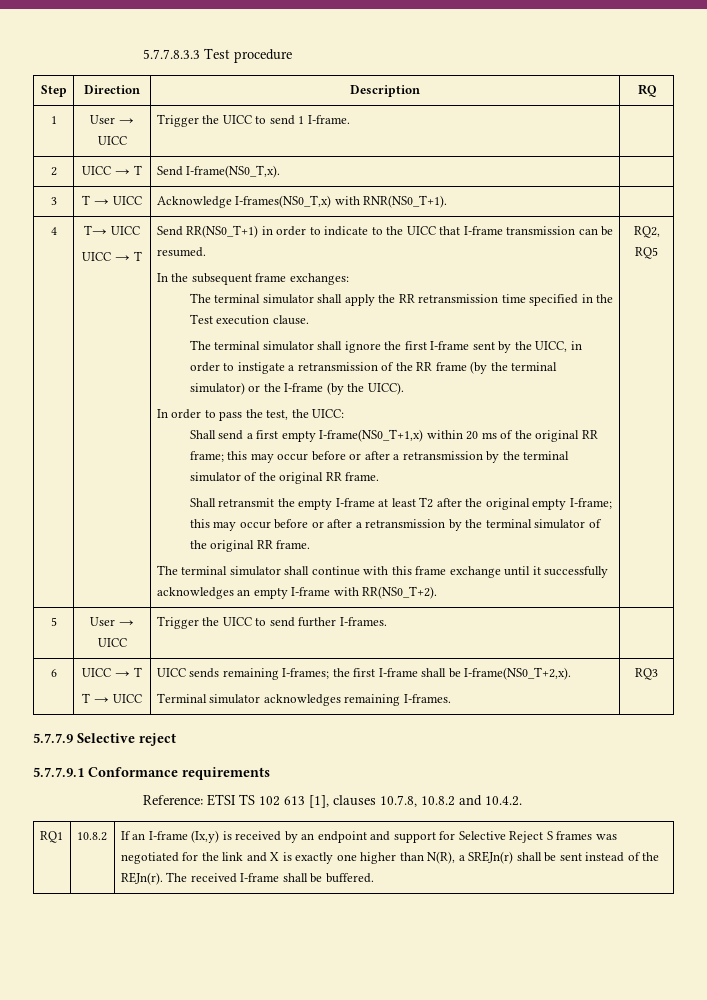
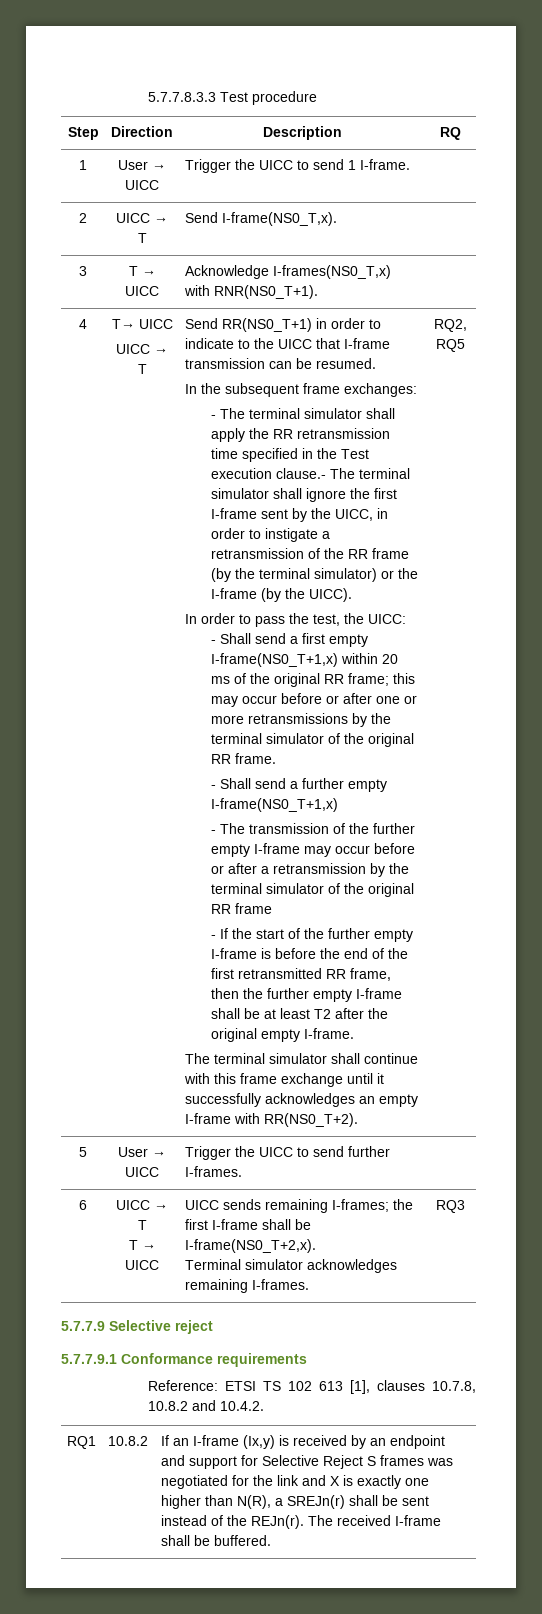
(349, 279) none -> [210,415,216,419] -
[272,315,309,325] clause. // -> [275,468,326,479] clause.-
(345, 413) none -> [210,640,216,644] -
[393,451,570,463] [189,472,380,484] [189,497,612,510] [189,519,210,528] a retransmission by the terminal simulator of the original RR frame. // Shall retransmit the empty I-frame at least T2 after the original empty I-frame; this -> [375,695,417,704] [210,713,391,727] [210,733,414,747] [210,753,276,764] [210,778,387,792] [210,798,338,812] [210,823,415,834] [210,843,300,857] one or more retransmissions by the terminal simulator of the original RR frame. // - Shall send a further empty I-frame(NS0_T+1,x) // - The transmission of the further empty I-frame
[276,540,311,549] frame. -> [234,903,272,914] [210,928,413,942] [210,948,408,959] [210,968,391,981] [210,988,402,1002] [210,1008,388,1019] [210,1028,354,1042] frame // - If the start of the further empty I-frame is before the end of the first retransmitted RR frame, then the further empty I-frame shall be at least T2 after the original empty I-frame.

